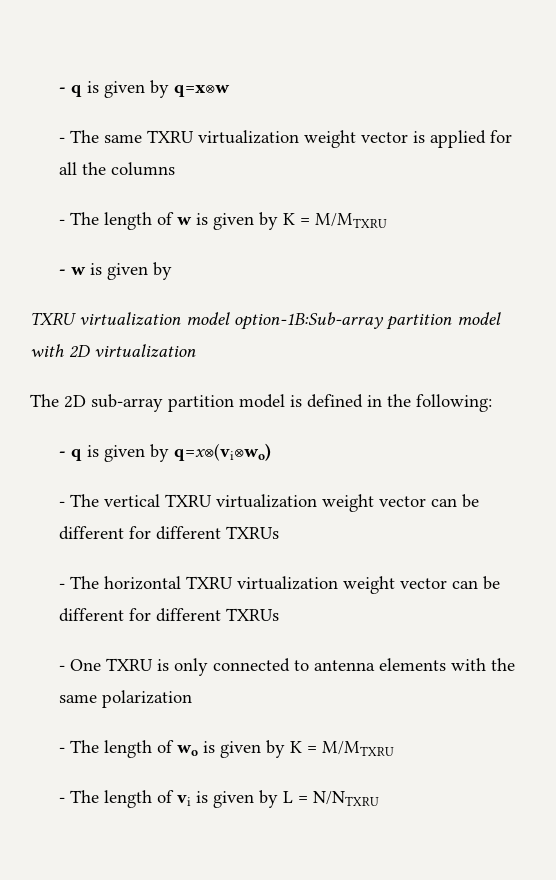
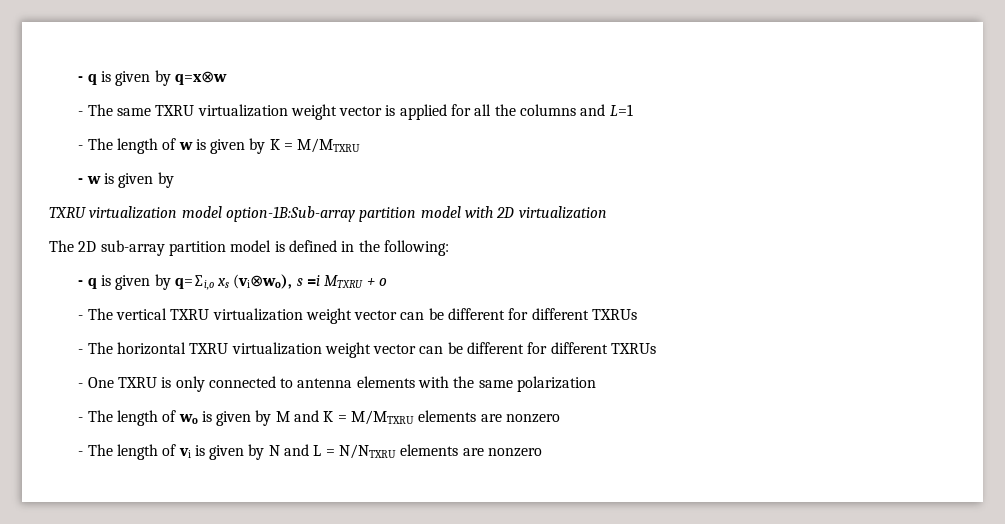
(176, 169) none -> [580,104,633,116] and L=1
[174,443,272,461] q=x⊗(vi⊗wo) -> [174,274,388,290] q=∑i,o xs (vi⊗wo), s =i MTXRU + o
[290,741,395,756] K = M/MTXRU -> [275,410,561,425] M and K = M/MTXRU elements are nonzero
(279, 799) none -> [268,444,310,456] N and
(380, 798) none -> [400,444,543,457] elements are nonzero

